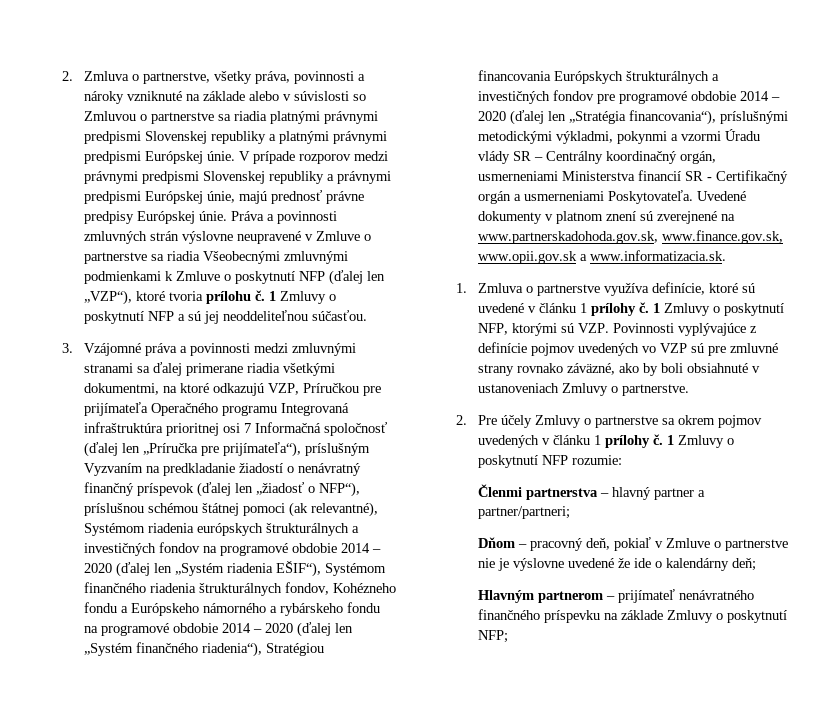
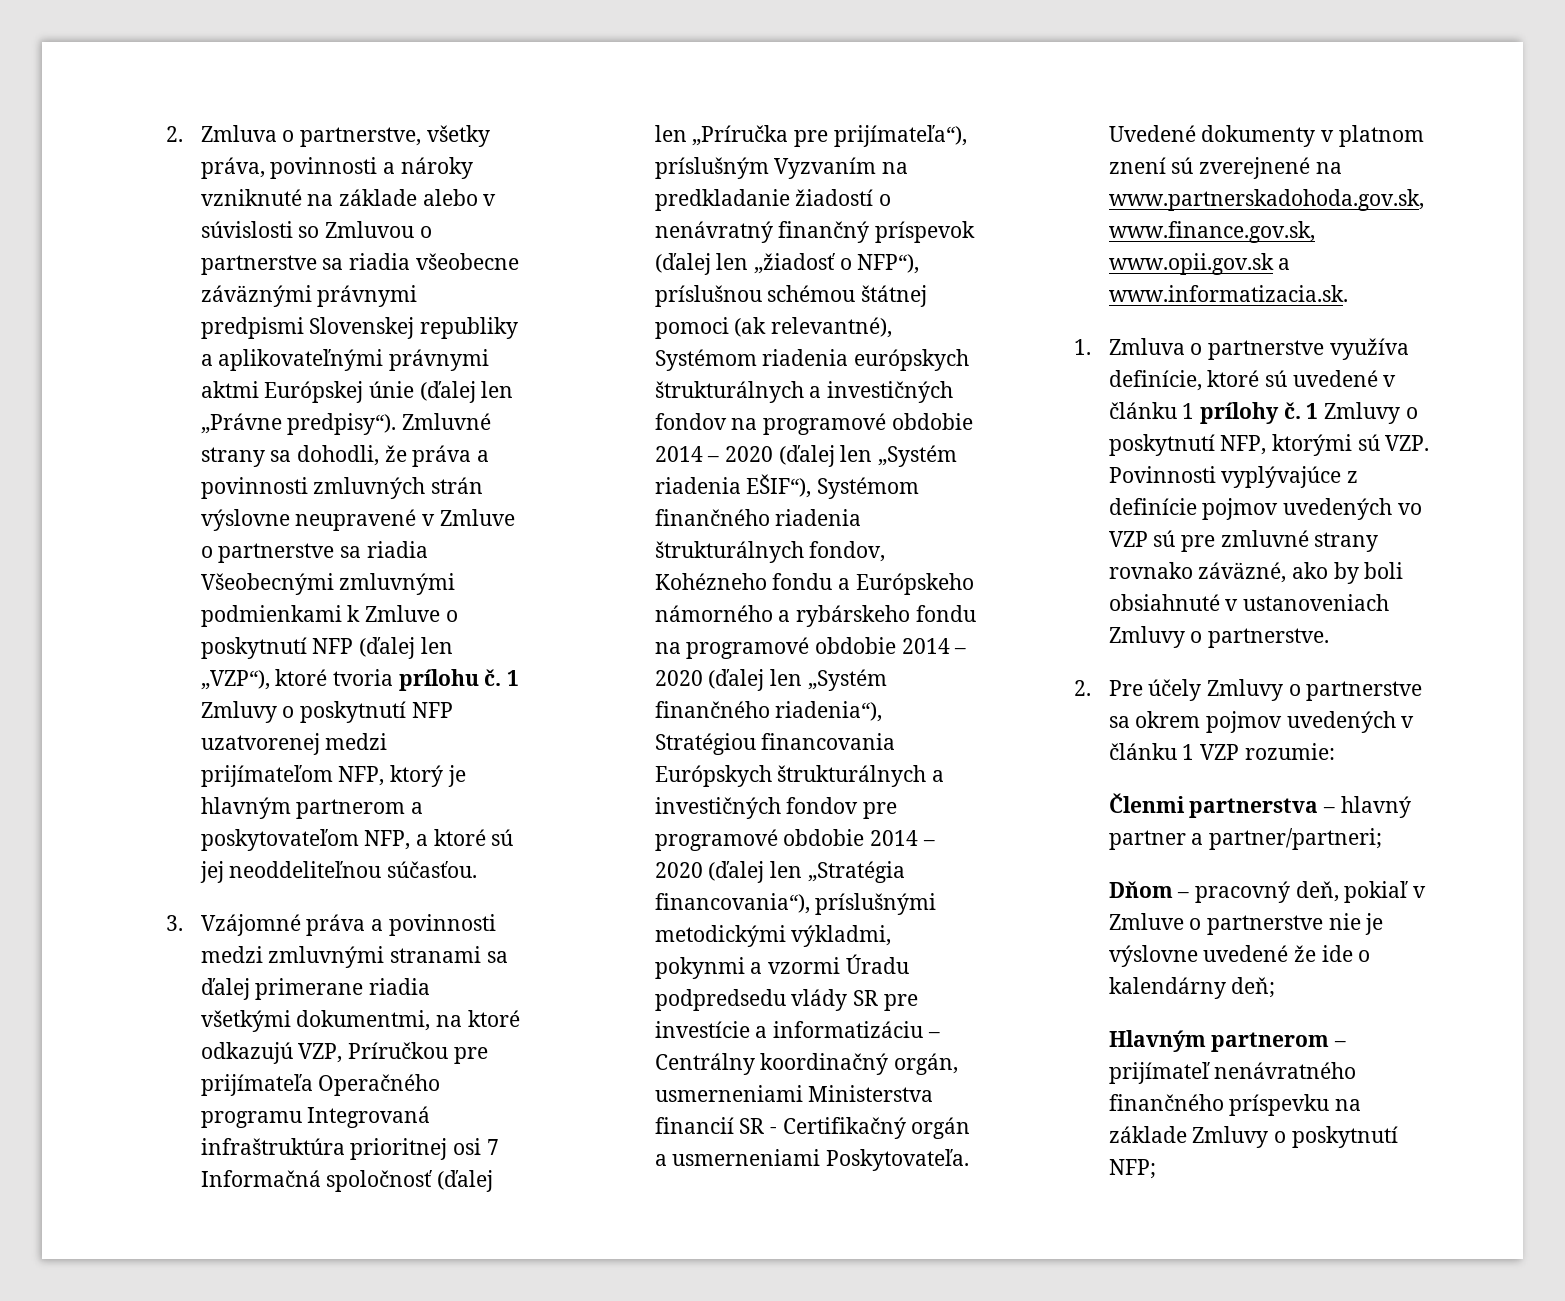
[270,111,379,124] [84,131,388,144] [84,151,389,164] [84,171,392,184] [84,190,365,204] [84,211,265,224] platnými právnymi predpismi Slovenskej republiky a platnými právnymi predpismi Európskej únie. V prípade rozporov medzi právnymi predpismi Slovenskej republiky a právnymi predpismi Európskej únie, majú prednosť právne predpisy Európskej únie. Práva -> [415,253,519,270] [200,285,418,307] [200,317,519,339] [200,349,490,371] [200,381,514,403] [200,413,492,435] [200,445,472,467] všeobecne záväznými právnymi predpismi Slovenskej republiky a aplikovateľnými právnymi aktmi Európskej únie (ďalej len „Právne predpisy“). Zmluvné strany sa dohodli, že práva
[178,314,186,321] a -> [200,733,388,755] [200,765,466,787] [200,797,424,819] [200,829,486,851] uzatvorenej medzi prijímateľom NFP, ktorý je hlavným partnerom a poskytovateľom NFP, a ktoré
(761, 135) none -> [654,989,786,1011] podpredsedu
(532, 156) none -> [883,994,918,1011] [654,1021,924,1038] pre investície a informatizáciu
[605,434,735,448] [478,455,569,468] prílohy č. 1 Zmluvy o poskytnutí NFP -> [1200,744,1240,760] VZP

